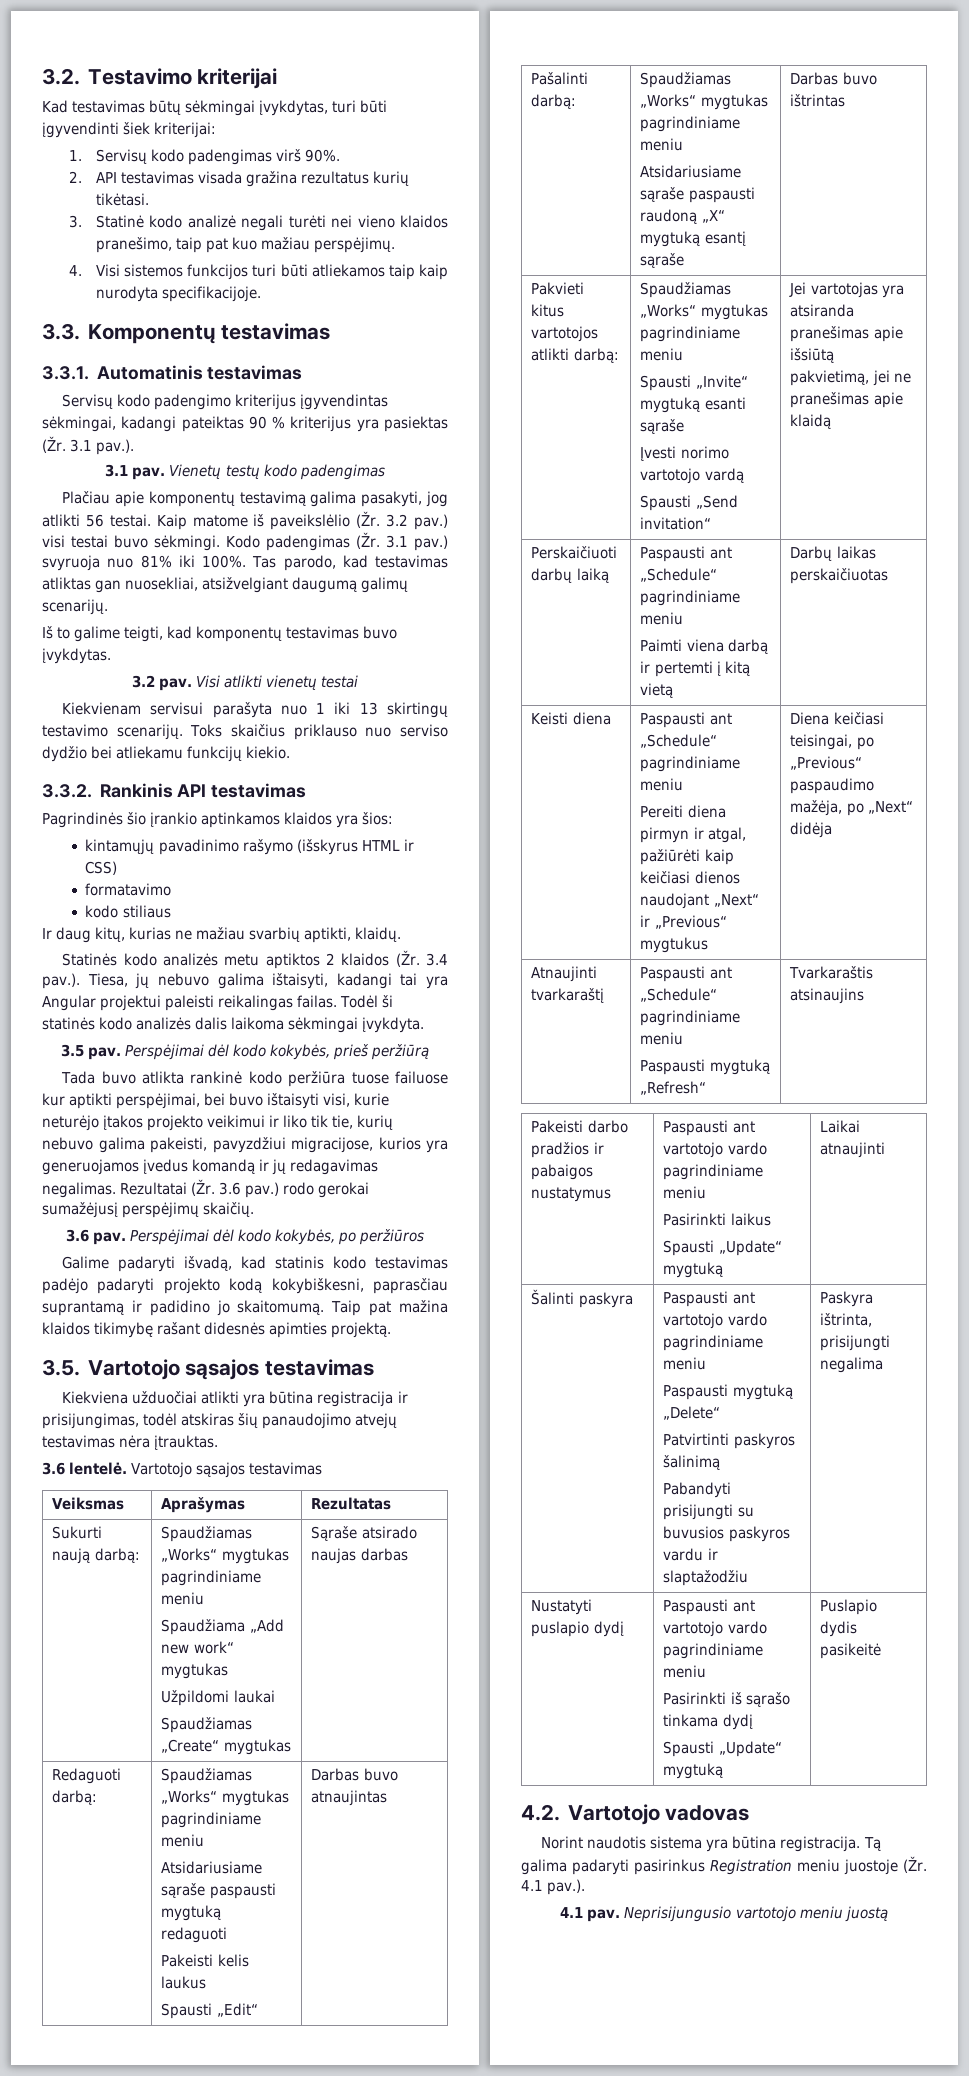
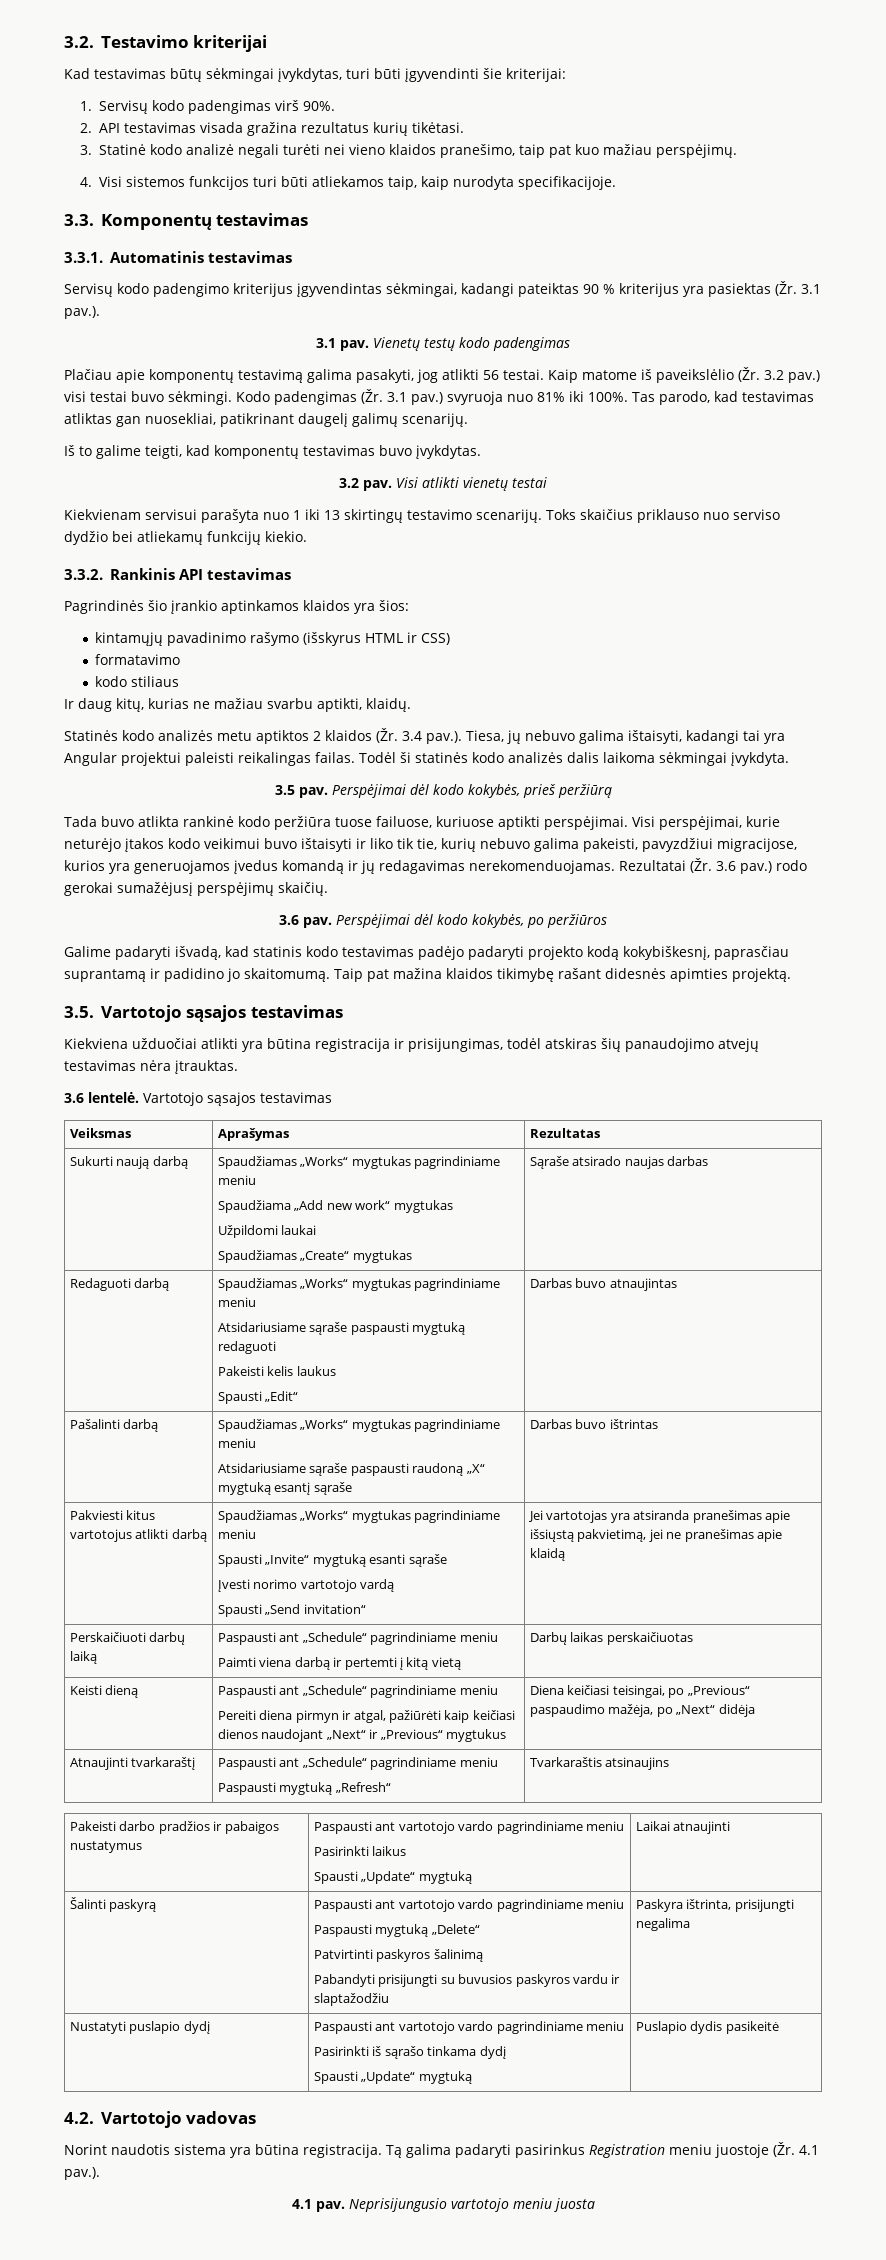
[123,122,151,135] šiek -> [483,68,502,79] šie
[388,264,415,280] taip -> [388,176,418,190] taip,
[202,577,358,593] atsižvelgiant daugumą -> [220,413,348,427] patikrinant daugelį
[116,746,184,759] atliekamu -> [137,531,203,545] atliekamų
[249,927,301,942] svarbių -> [267,698,313,709] svarbu
[395,1071,448,1084] [42,1093,390,1109] [42,1115,266,1131] failuose kur aptikti perspėjimai, bei buvo ištaisyti visi, kurie neturėjo įtakos projekto veikimui -> [375,816,780,830] [64,838,352,852] failuose, kuriuose aptikti perspėjimai. Visi perspėjimai, kurie neturėjo įtakos kodo veikimui buvo ištaisyti
[42,1182,116,1198] negalimas. -> [469,860,615,874] nerekomenduojamas.
[271,1278,364,1294] kokybiškesni, -> [623,946,710,960] kokybiškesnį,
[94,1548,140,1563] darbą: -> [152,1156,188,1169] darbą
[52,1790,98,1805] darbą: -> [134,1278,170,1291] darbą
[531,94,577,109] darbą: -> [123,1419,159,1432] darbą
[531,282,585,295] [531,304,565,317] [531,326,599,342] [531,348,619,363] Pakvieti kitus vartotojos atlikti darbą: -> [70,1510,156,1520] [70,1529,207,1542] Pakviesti kitus vartotojus atlikti darbą
[790,348,835,363] išsiūtą -> [530,1529,575,1542] išsiųstą
[572,712,611,725] diena -> [105,1685,139,1698] dieną
[578,1292,633,1308] paskyra -> [109,1899,157,1912] paskyrą
[844,1906,888,1922] juostą -> [553,2198,595,2212] juosta

